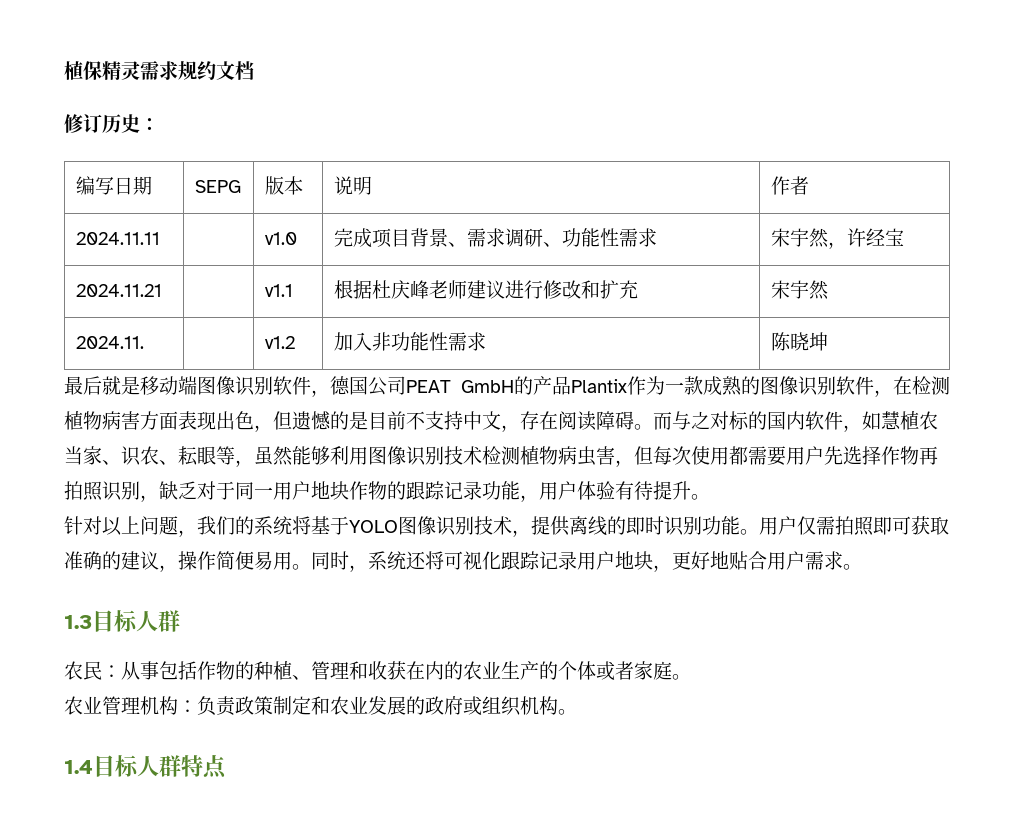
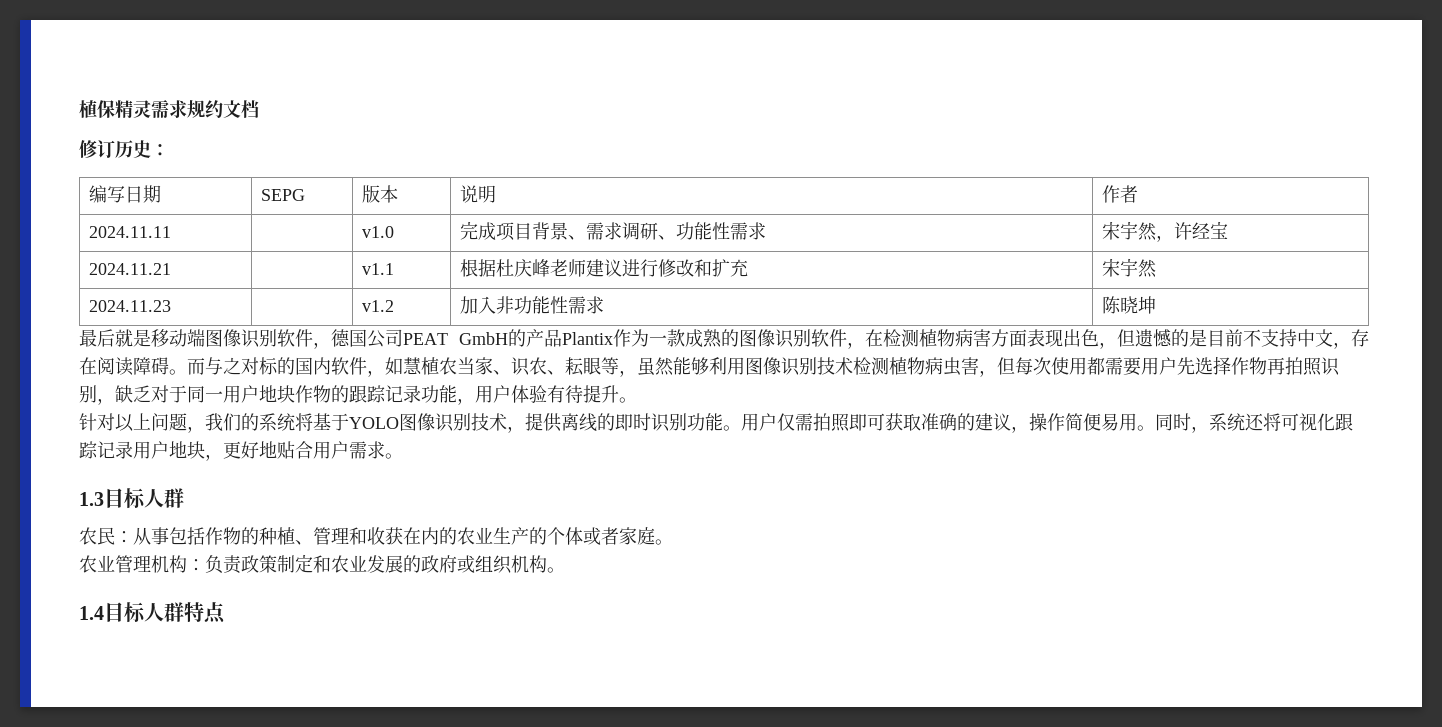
[75,336,144,349] 2024.11. -> [88,300,171,312] 2024.11.23

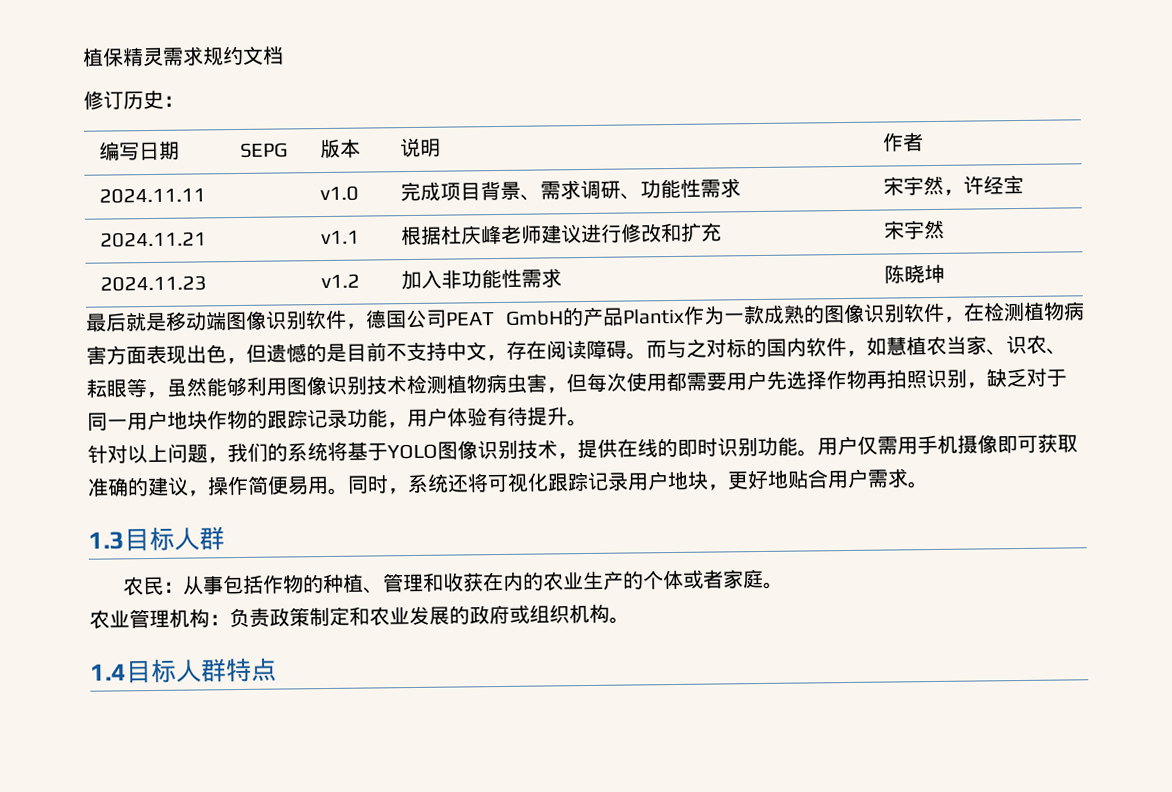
[561,413,579,431] 离 -> [617,438,638,458] 在
[813,413,850,432] 拍照 -> [897,434,998,455] 用手机摄像

